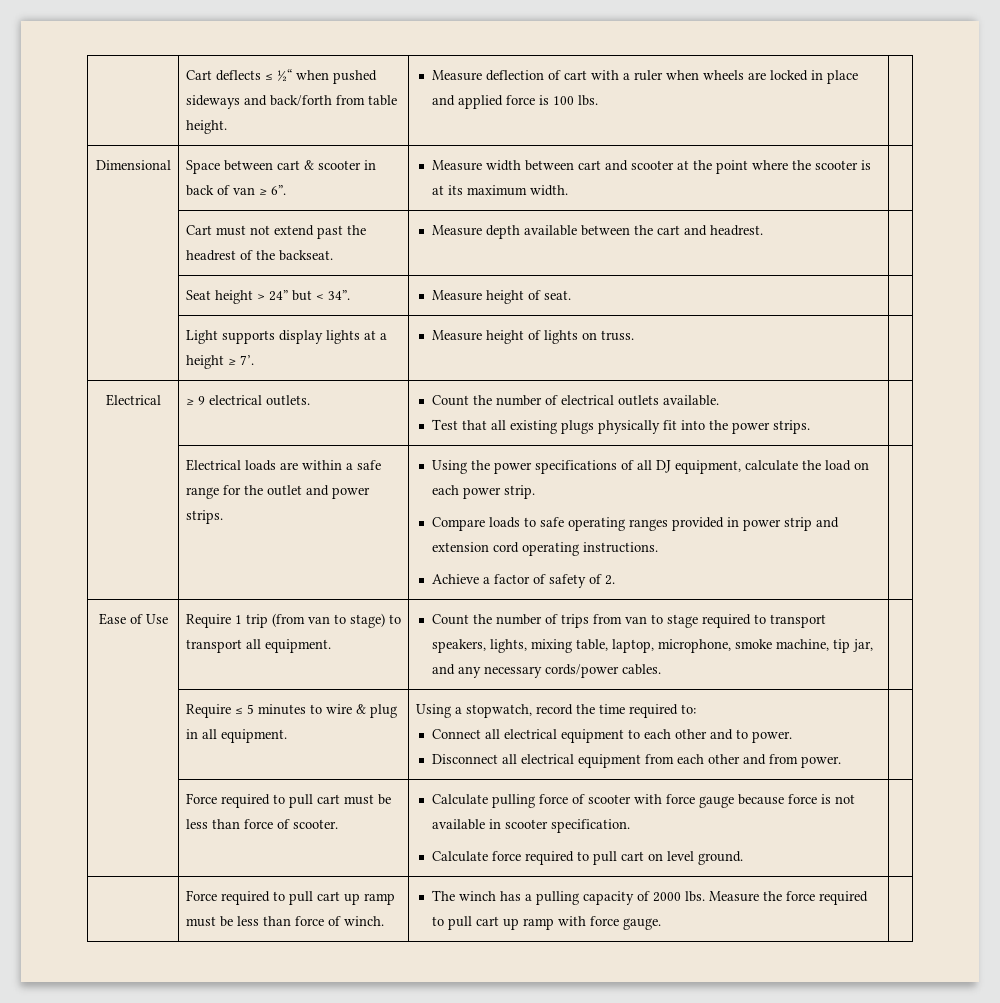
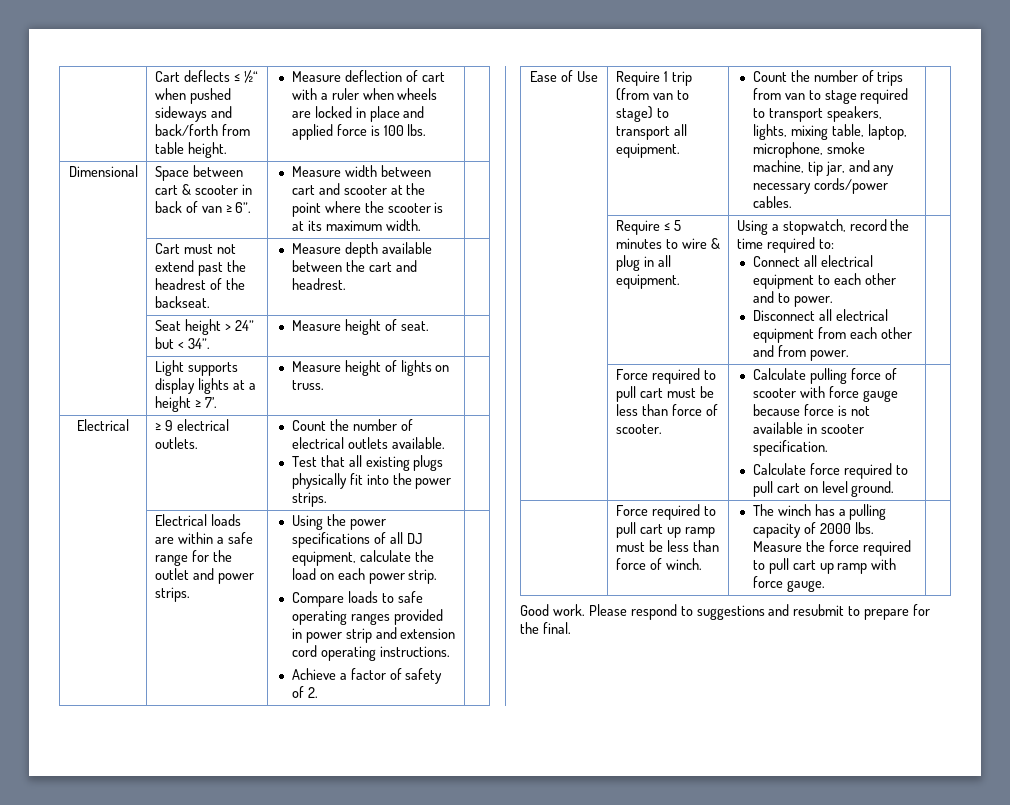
(661, 924) none -> [520,604,931,620] [520,622,571,634] // Good work. Please respond to suggestions and resubmit to prepare for the final.

